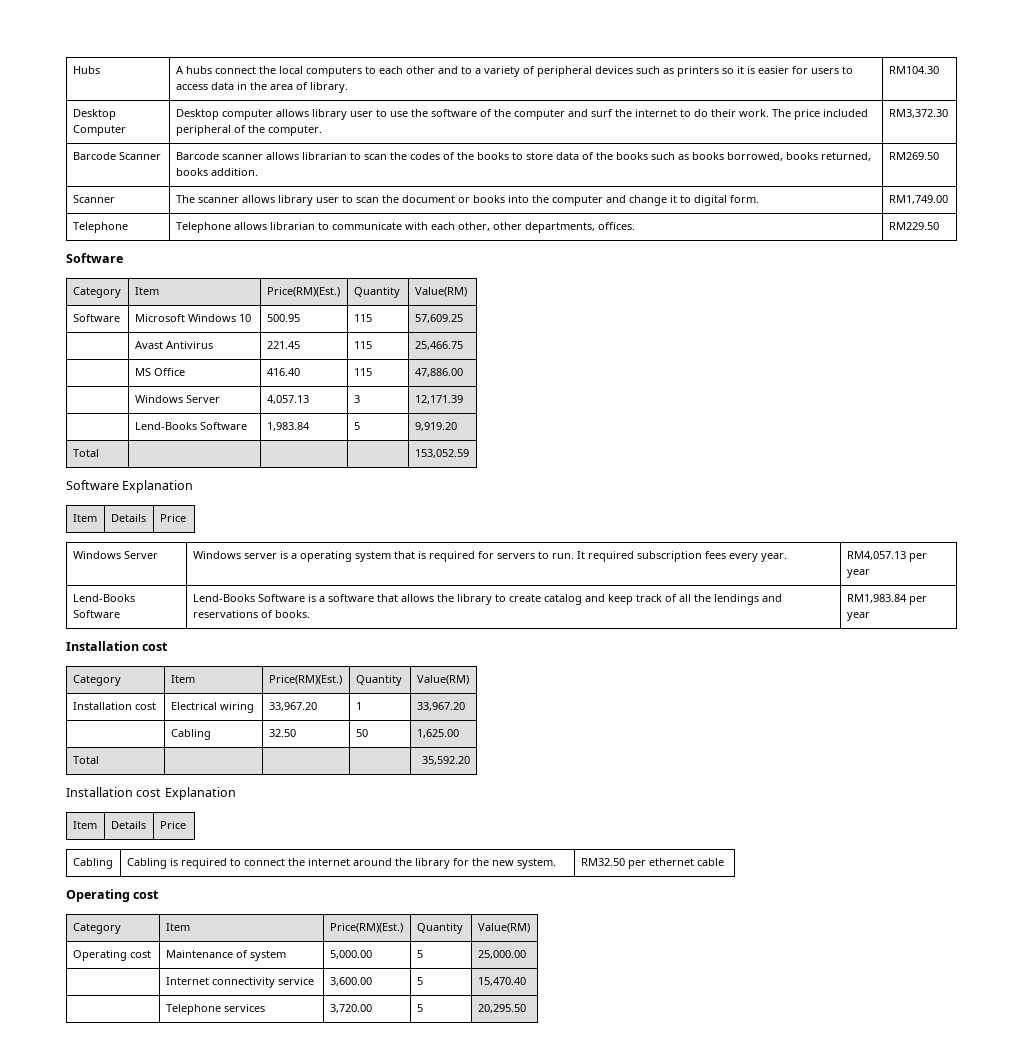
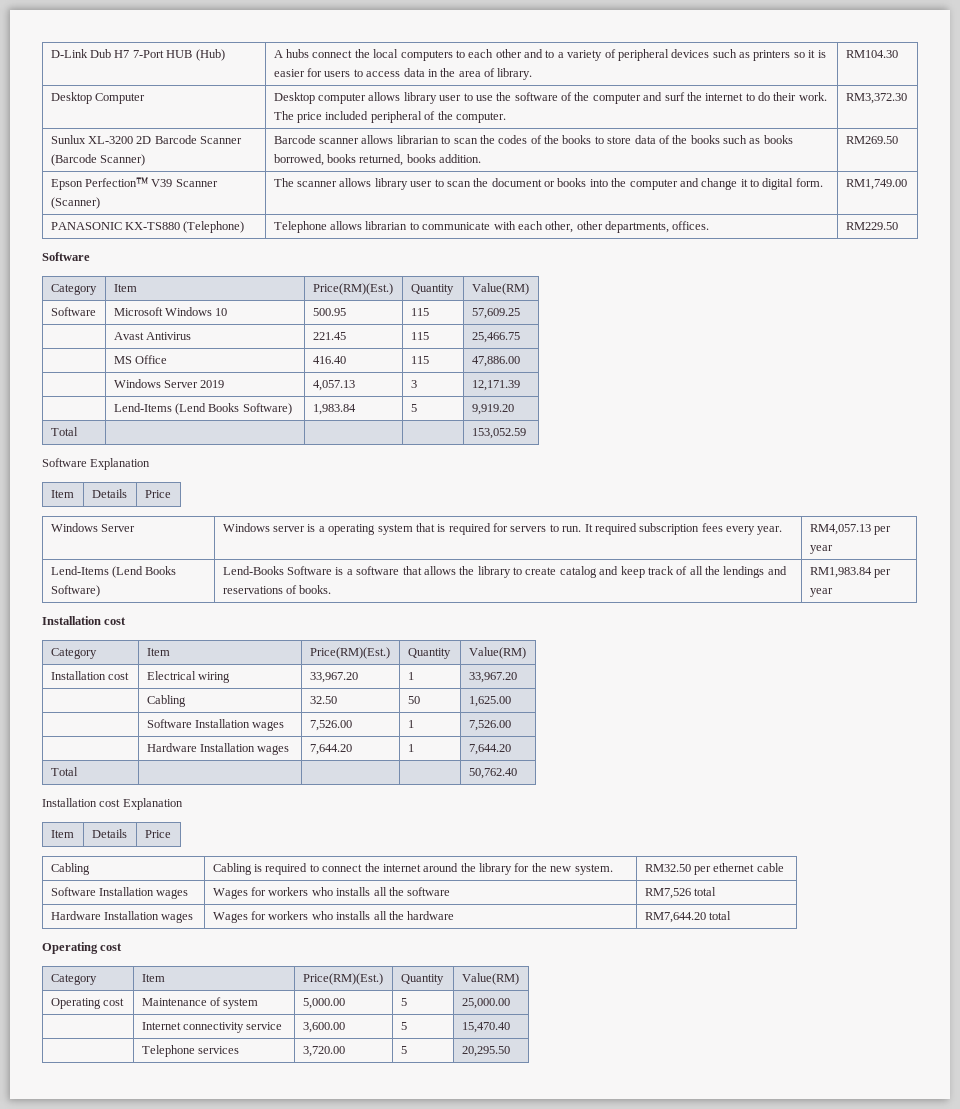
[72,66,100,74] Hubs -> [50,49,225,61] D-Link Dub H7 7-Port HUB (Hub)
(948, 113) none -> [50,135,152,144] Sunlux XL-3200 2D
(161, 156) none -> [50,154,145,166] (Barcode Scanner)
[72,195,115,203] Scanner -> [50,177,218,190] [50,197,100,209] Epson Perfection™ V39 Scanner (Scanner)
[72,222,128,233] Telephone -> [50,221,245,233] PANASONIC KX-TS880 (Telephone)
(220, 399) none -> [200,380,225,388] 2019
[134,422,247,430] Lend-Books Software -> [113,403,292,415] Lend-Items (Lend Books Software)
[72,594,135,602] [72,610,120,618] Lend-Books Software -> [50,566,177,578] [50,585,100,597] Lend-Items (Lend Books Software)
[72,756,99,764] [422,756,471,765] // Total | | | | 35,592.20 -> [146,719,285,731] [309,720,352,731] [407,720,414,728] [468,720,511,731] [146,743,290,755] [309,744,352,755] [407,744,414,752] [468,744,511,755] [50,767,78,776] [468,768,517,779] // | Software Installation wages | 7,526.00 | 1 | 7,526.00 // | Hardware Installation wages | 7,644.20 | 1 | 7,644.20 // Total | | | | 50,762.40
(724, 862) none -> [50,887,189,899] [212,887,451,899] [644,887,716,899] [50,911,194,923] [212,911,455,923] [644,911,731,923] // Software Installation wages | Wages for workers who installs all the software | RM7,526 total // Hardware Installation wages | Wages for workers who installs all the hardware | RM7,644.20 total

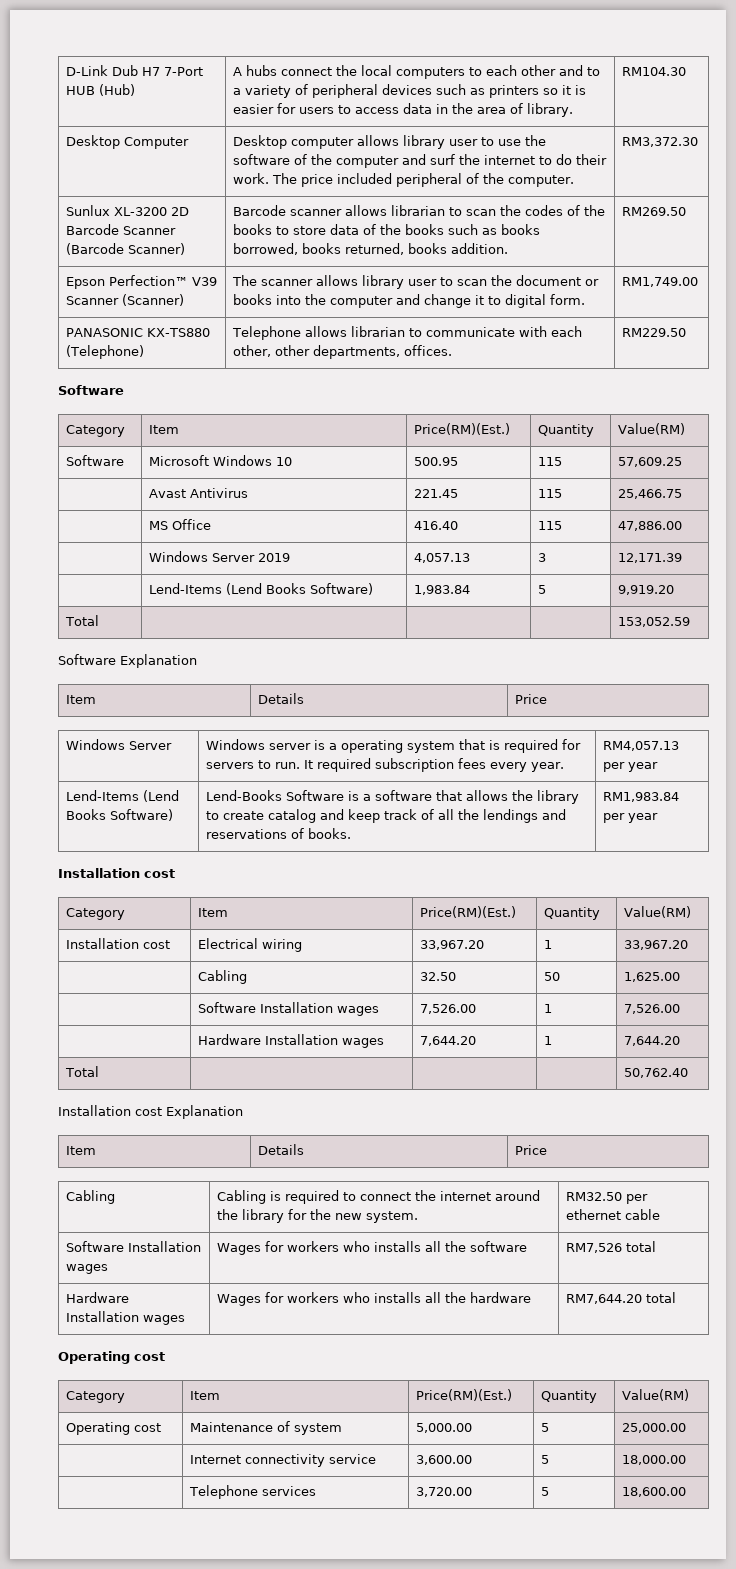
[461,1022,510,1033] 15,470.40 -> [622,1455,687,1465] 18,000.00
[461,1046,510,1057] 20,295.50 -> [622,1487,687,1497] 18,600.00

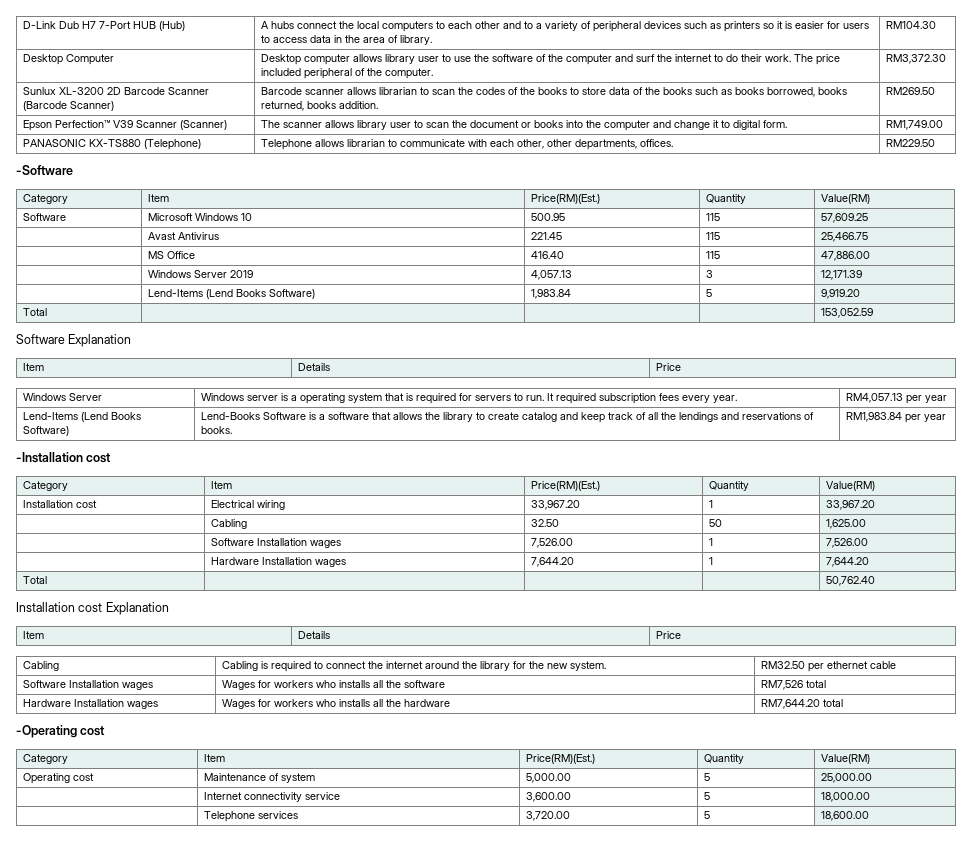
[58,385,124,395] Software -> [16,165,73,175] -Software
[58,868,140,878] Installation -> [16,452,83,463] -Installation
[58,1351,130,1364] Operating -> [16,725,77,738] -Operating

